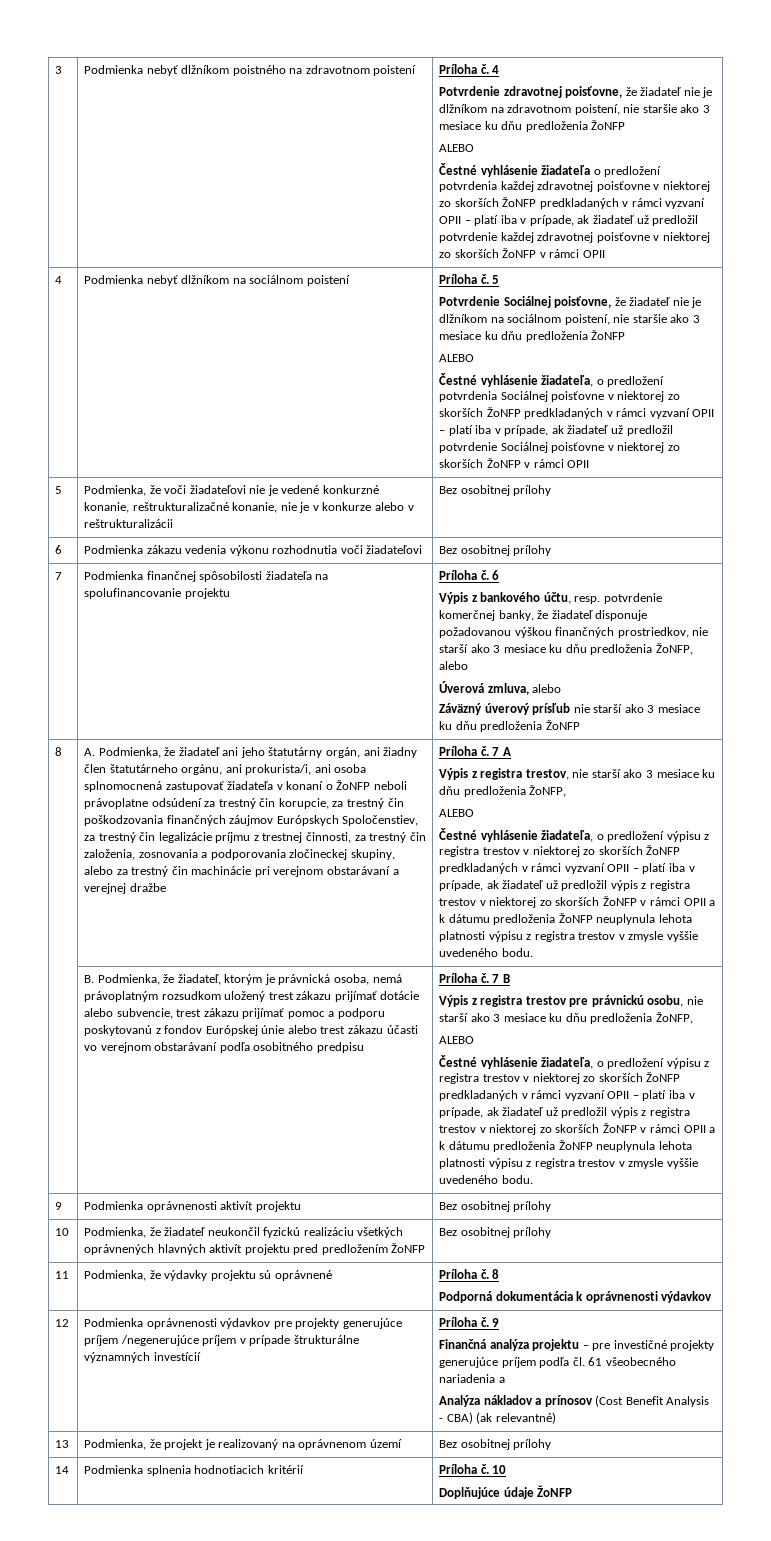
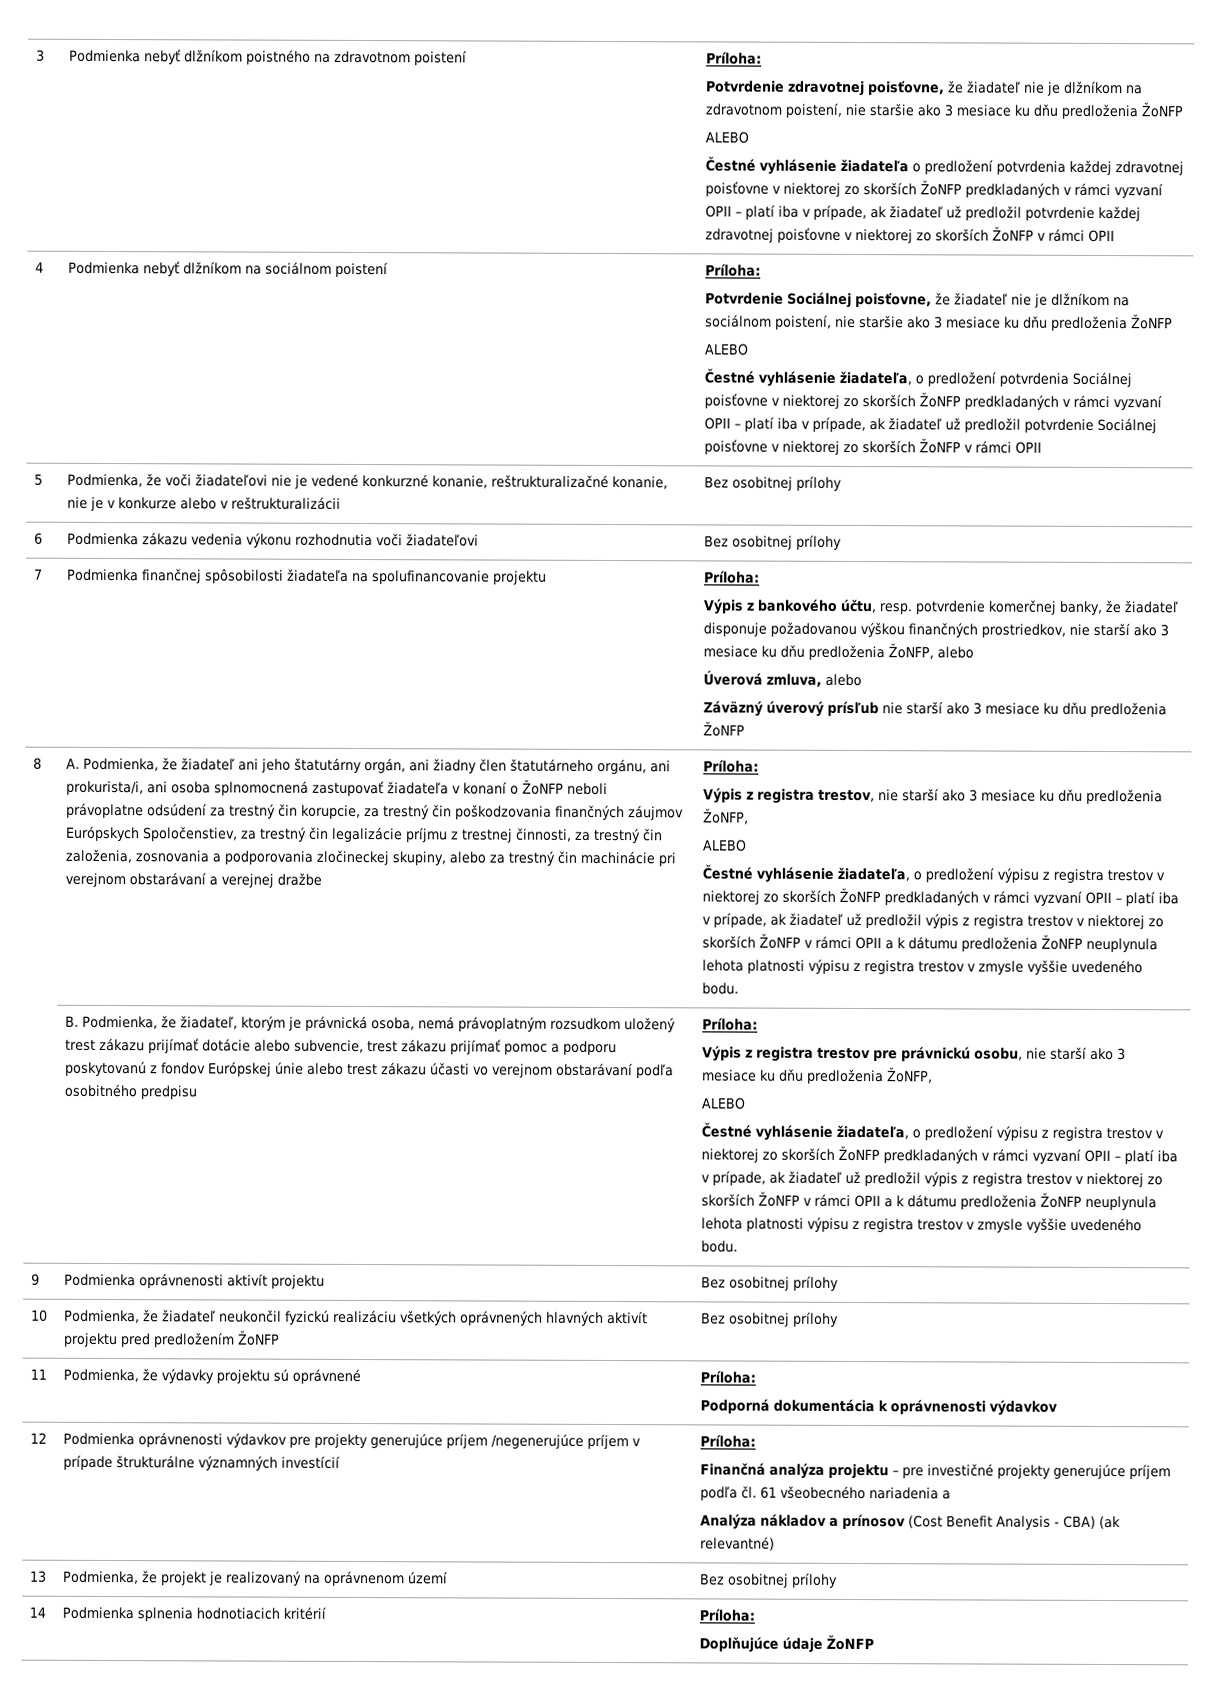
[439,64,500,74] Príloha č. 4 -> [706,51,763,65] Príloha:
[439,274,500,284] Príloha č. 5 -> [705,263,762,277] Príloha:
[439,570,500,580] Príloha č. 6 -> [704,570,761,584] Príloha:
[439,746,511,756] Príloha č. 7 A -> [703,759,760,773] Príloha:
[439,973,510,983] Príloha č. 7 B -> [702,1017,759,1031] Príloha:
[439,1269,500,1279] Príloha č. 8 -> [700,1370,757,1384] Príloha:
[439,1317,500,1327] Príloha č. 9 -> [700,1434,757,1448] Príloha:
[439,1464,507,1474] Príloha č. 10 -> [699,1608,756,1622] Príloha:

